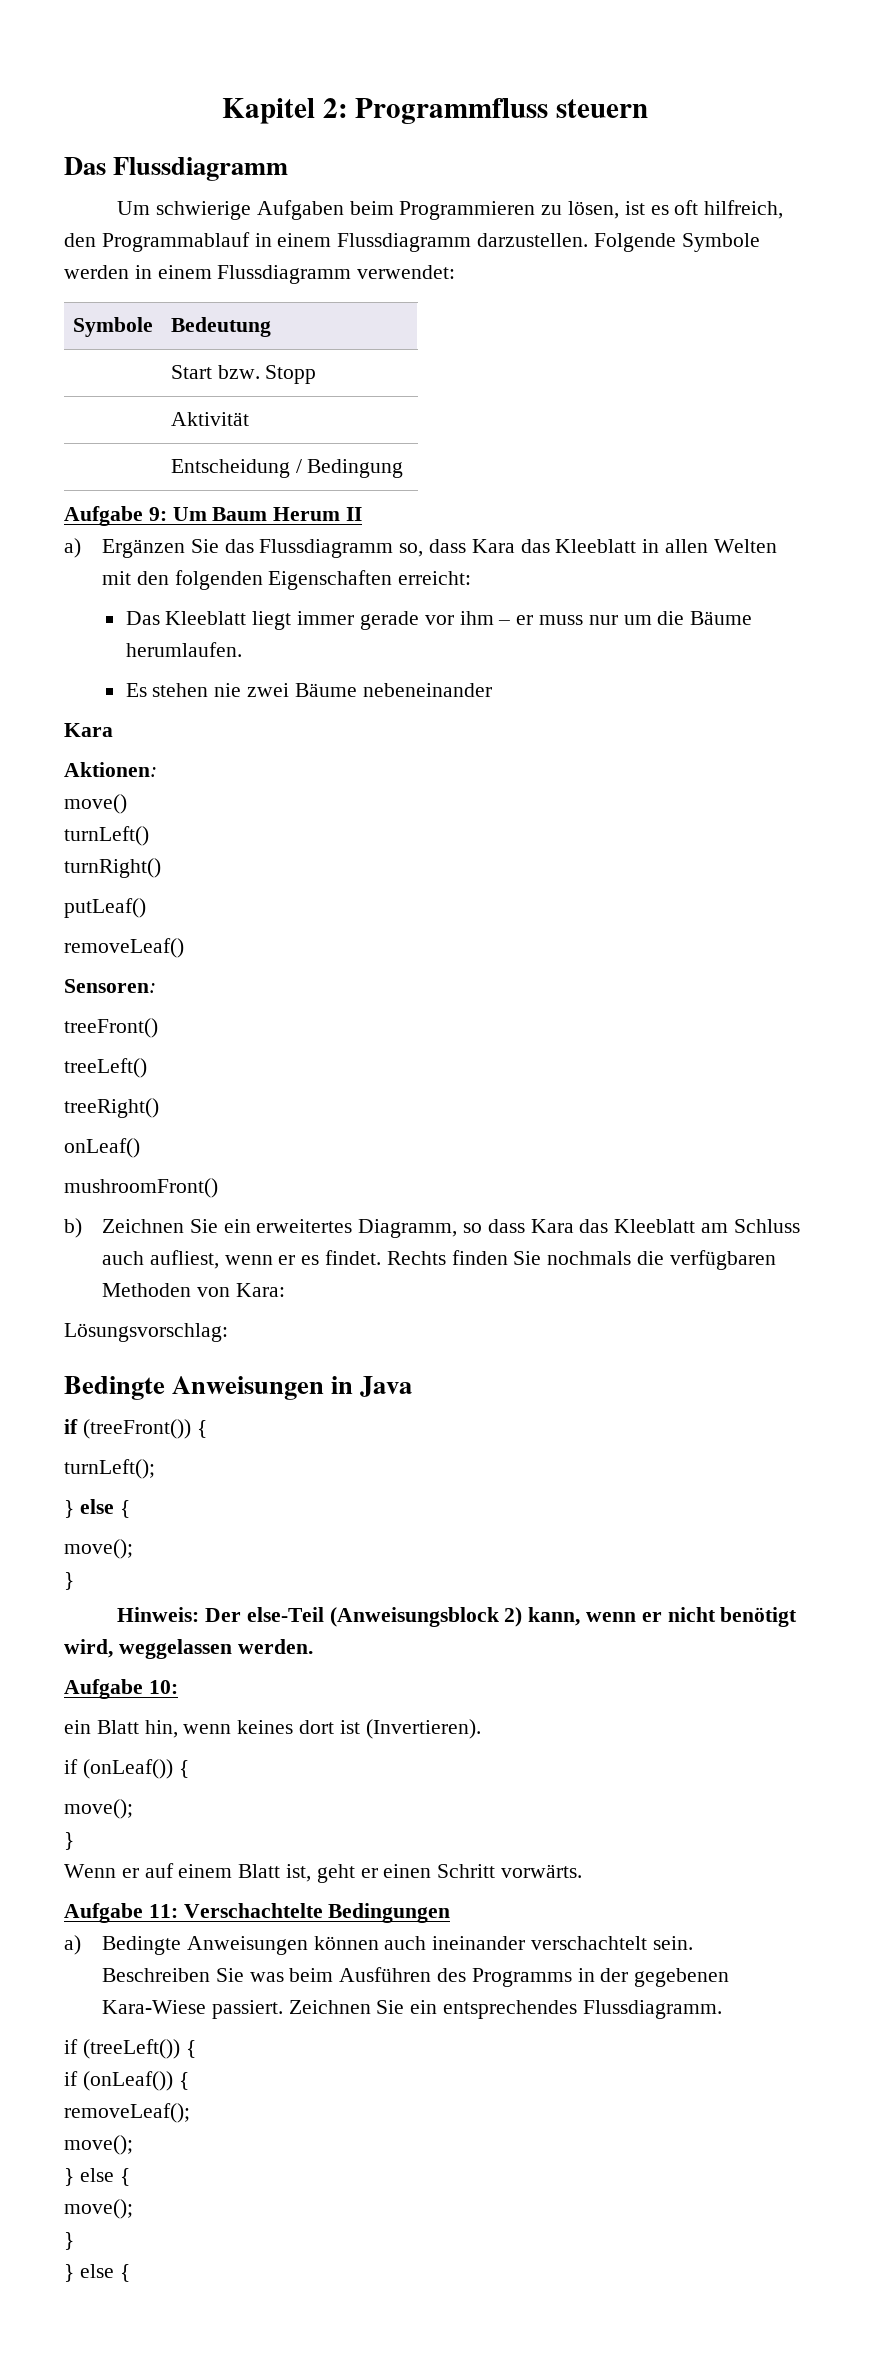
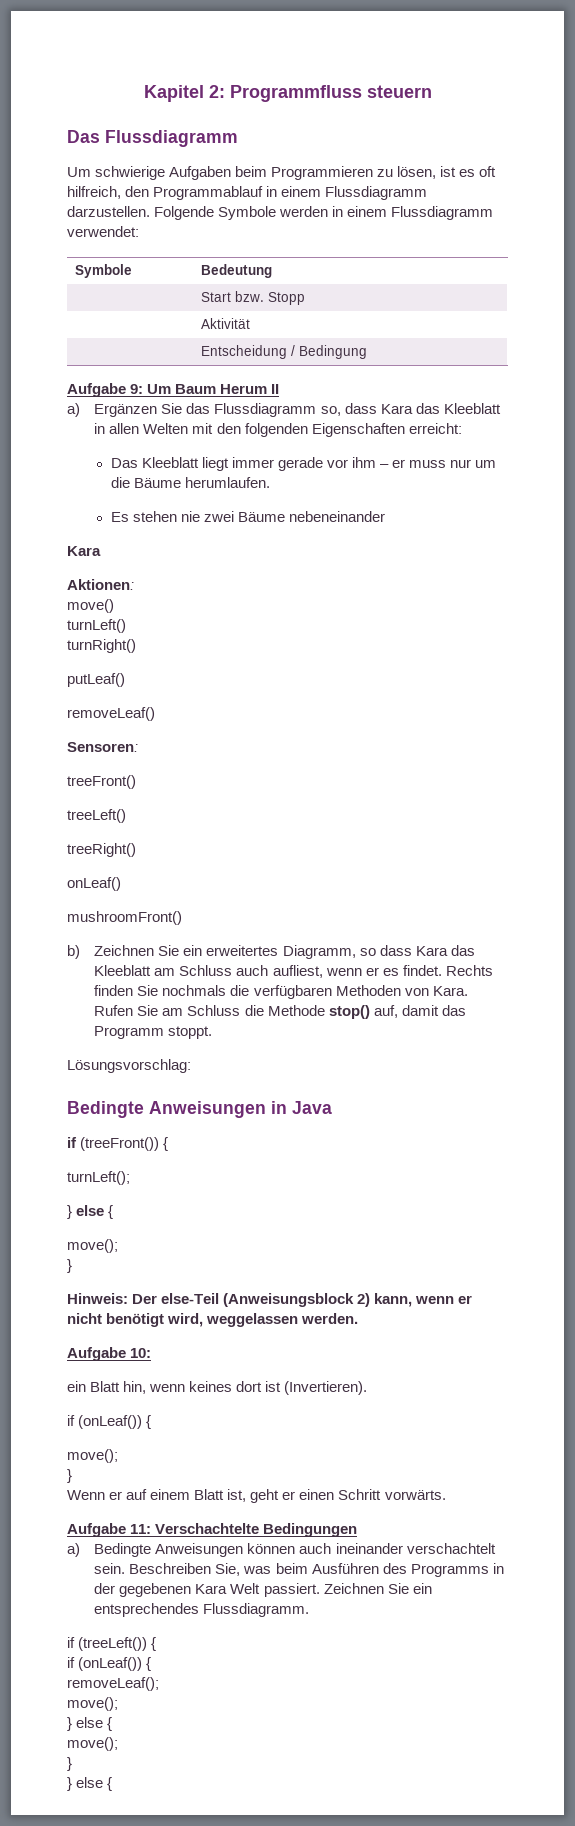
[235,1283,285,1297] Kara: -> [432,986,468,996] [94,1005,466,1019] [94,1026,213,1039] Kara. Rufen Sie am Schluss die Methode stop() auf, damit das Programm stoppt.
[215,1968,244,1982] Sie -> [215,1563,241,1576] Sie,
[102,2000,207,2014] Kara-Wiese -> [195,1583,261,1594] Kara Welt

